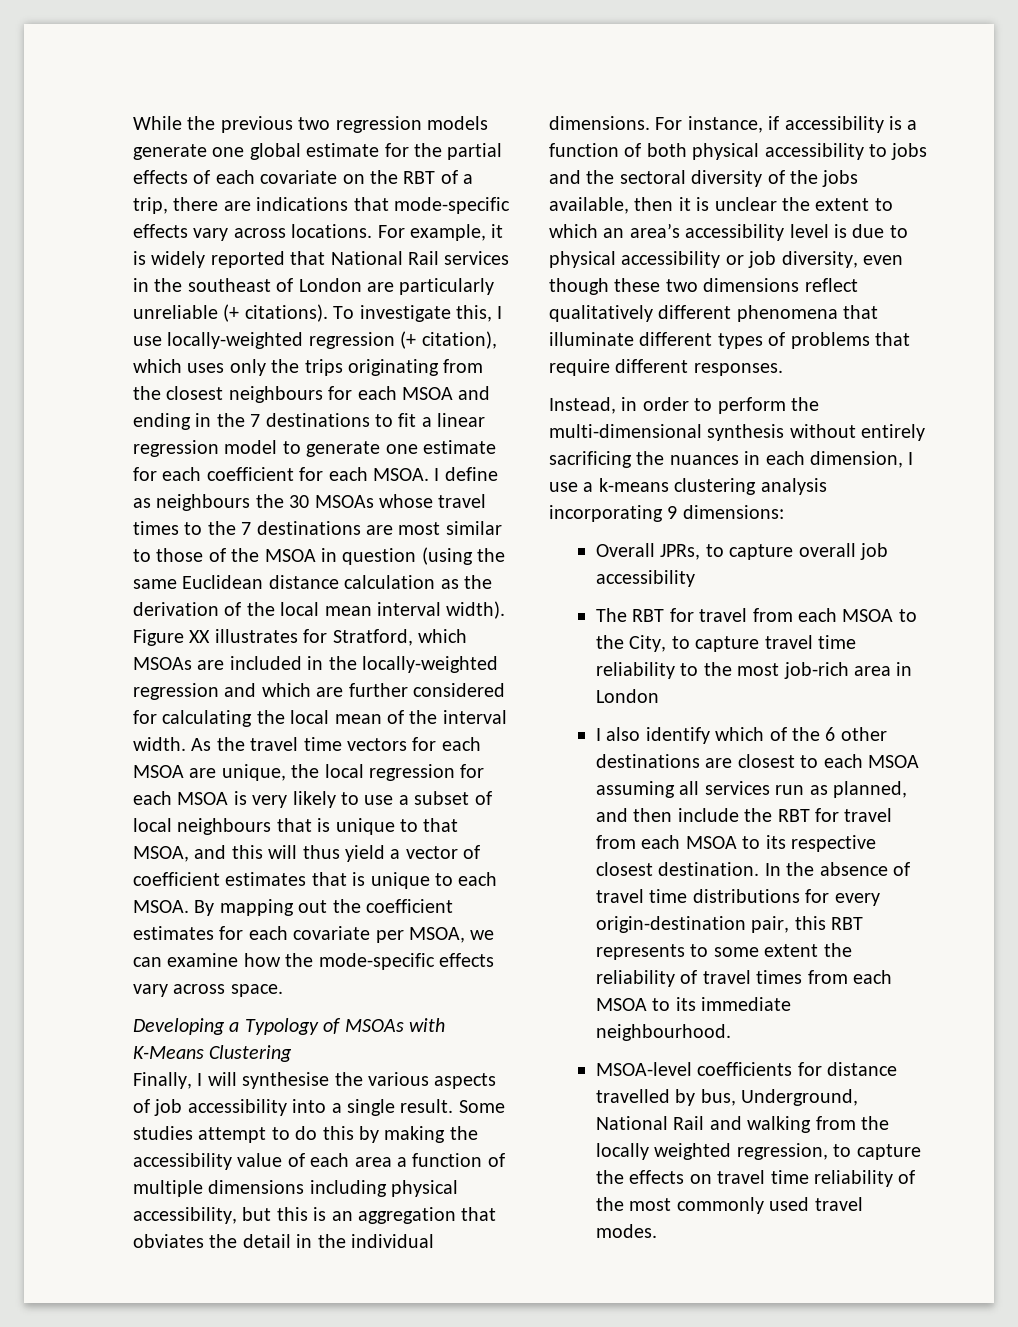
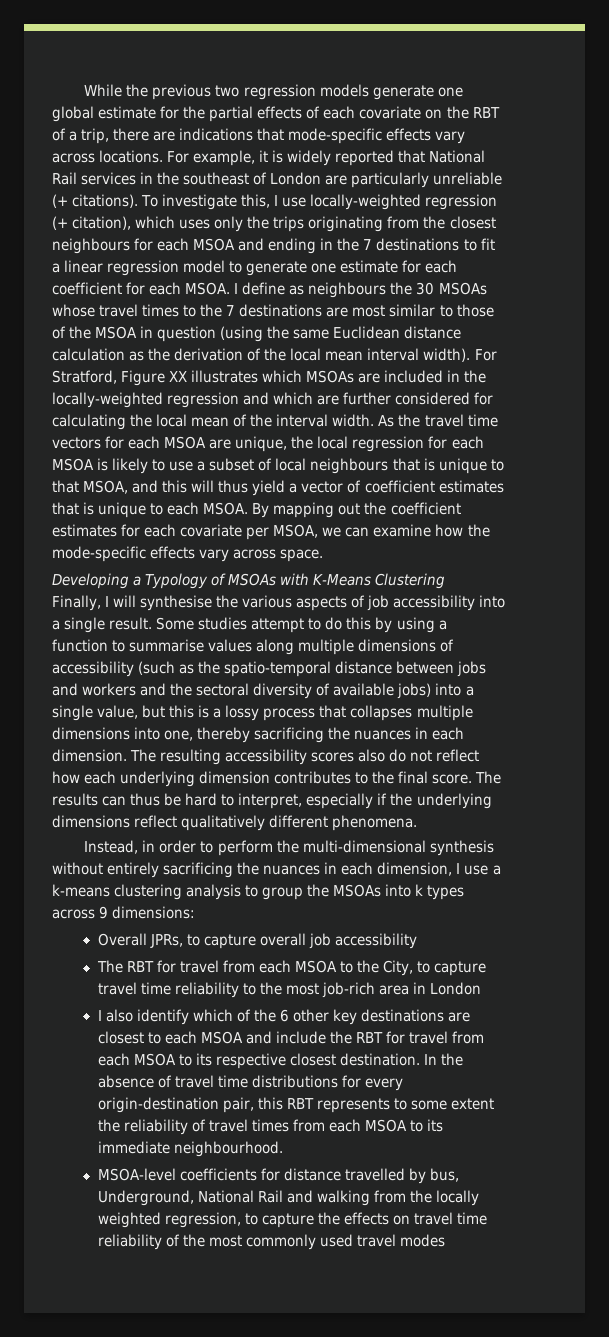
(506, 610) none -> [474,349,497,361] [52,370,117,384] For Stratford,
[303,629,413,646] for Stratford, -> (259, 376) none
[252,795,288,808] very -> (109, 464) none
[384,1126,478,1143] [133,1153,505,1170] [133,1180,459,1197] [133,1207,497,1224] [133,1234,434,1248] [549,116,918,133] [549,143,928,160] [549,170,859,187] [549,197,893,214] [549,223,908,241] [549,251,903,268] [549,278,858,295] [549,305,879,322] [549,332,910,349] [549,359,783,376] making the accessibility value of each area a function of multiple dimensions including physical accessibility, but this is an aggregation that obviates the detail in the individual dimensions. For instance, if accessibility is a function of both physical accessibility to jobs and the sectoral diversity of the jobs available, then it is unclear the extent to which an area’s accessibility level is due to physical accessibility or job diversity, even though these two dimensions reflect qualitatively different phenomena that illuminate different types of problems that require different responses. -> [396,617,447,633] [52,639,455,655] [52,661,487,677] [52,683,474,699] [52,705,473,721] [52,727,465,743] [52,749,480,765] [52,771,502,787] [52,793,492,809] [52,815,418,831] using a function to summarise values along multiple dimensions of accessibility (such as the spatio-temporal distance between jobs and workers and the sectoral diversity of available jobs) into a single value, but this is a lossy process that collapses multiple dimensions into one, thereby sacrificing the nuances in each dimension. The resulting accessibility scores also do not reflect how each underlying dimension contributes to the final score. The results can thus be hard to interpret, especially if the underlying dimensions reflect qualitatively different phenomena.
[549,505,663,522] incorporating -> [245,884,465,900] [52,909,95,919] to group the MSOAs into k types across
(887, 734) none -> [333,1009,358,1025] key
[595,781,907,798] [595,808,673,822] assuming all services run as planned, and then -> [245,1031,272,1044] and
[595,1224,657,1238] modes. -> [400,1234,446,1247] modes

